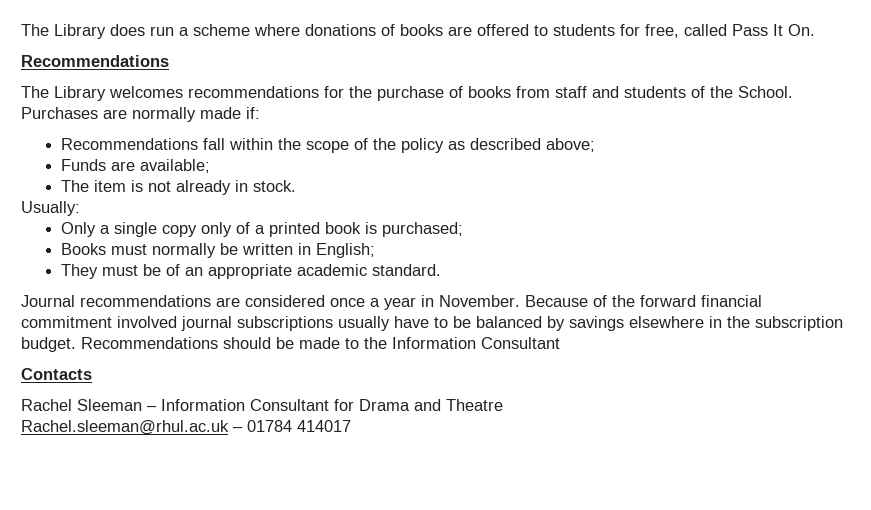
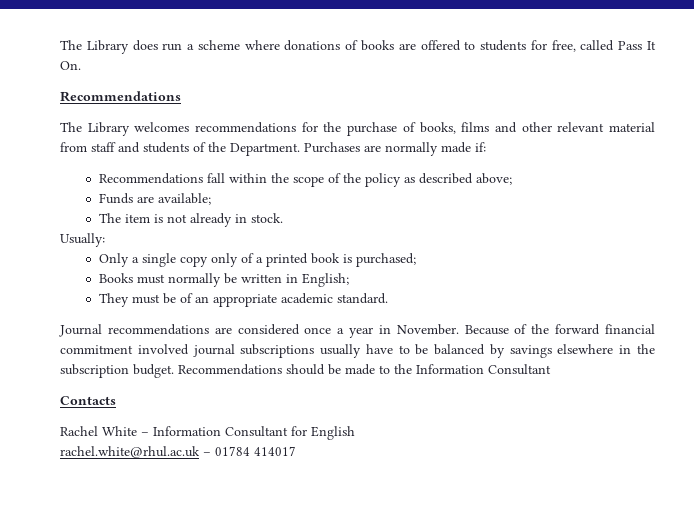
[468,86,511,98] books -> [419,122,655,134] books, films and other relevant material
[738,86,793,98] School. -> [230,143,300,156] Department.
[77,399,142,411] Sleeman -> [102,426,137,436] White
[359,399,503,411] [21,420,229,435] Drama and Theatre // Rachel.sleeman@rhul.ac.uk -> [311,426,355,440] [60,446,200,458] English // rachel.white@rhul.ac.uk

